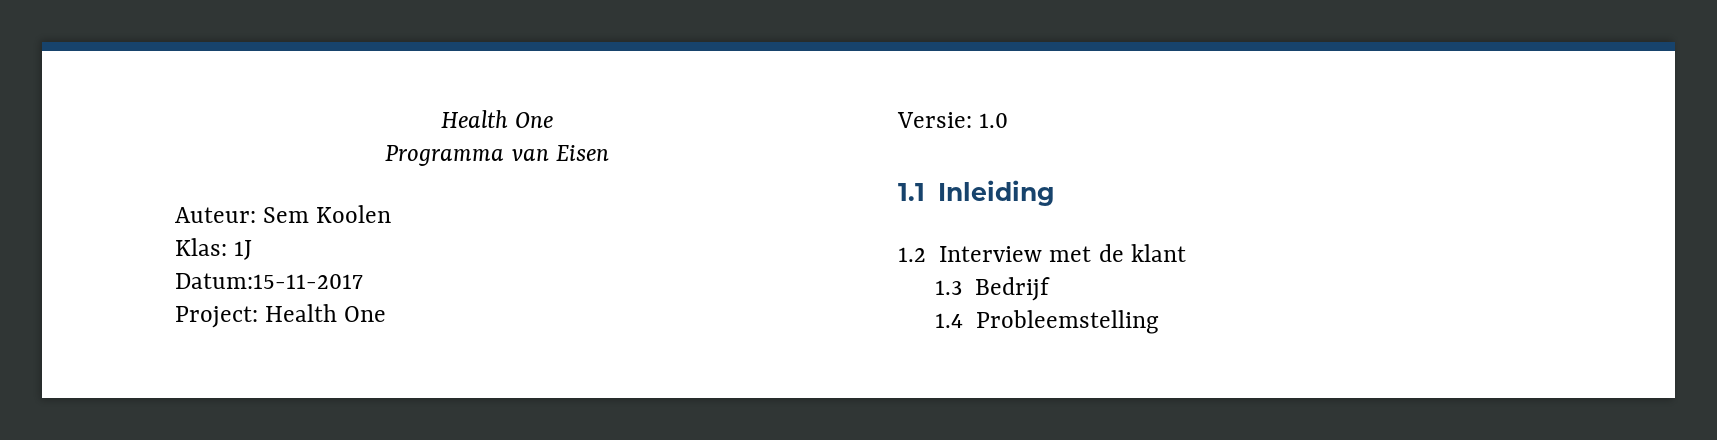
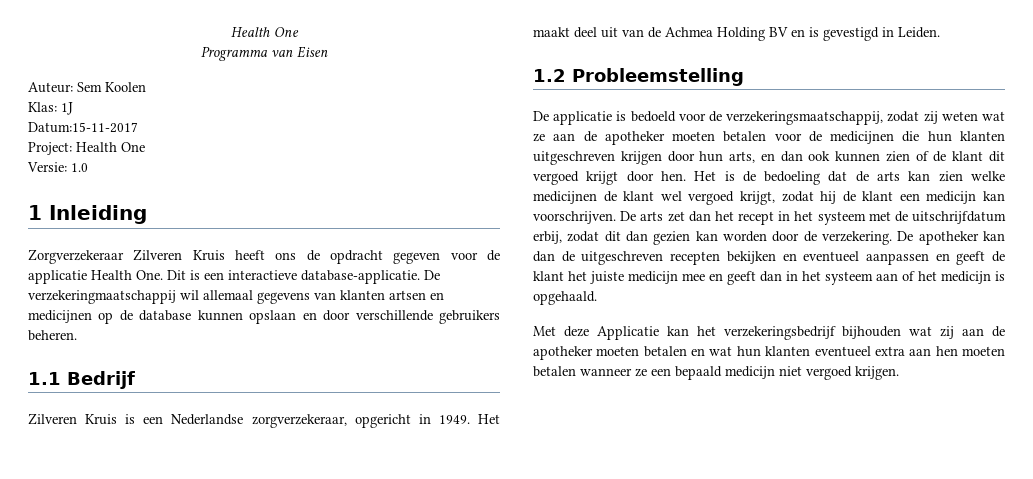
[898,183,925,201] 1.1 -> [28,205,42,220] 1
[898,244,1186,262] [934,277,1051,301] [934,310,1160,334] 1.2 Interview met de klant // 1.3 Bedrijf // 1.4 Probleemstelling -> [28,249,500,264] [28,270,440,284] [28,290,444,304] [28,310,501,324] [28,330,77,341] [28,371,135,389] [28,413,500,428] [533,27,940,41] [533,68,744,86] [533,111,1005,125] [533,131,1005,145] [533,151,1005,165] [533,171,1006,185] [533,191,1005,205] [533,211,1006,225] [533,231,1005,245] [533,251,1005,265] [533,271,1005,285] [533,291,597,305] [533,326,1005,340] [533,346,1006,360] [533,366,899,380] Zorgverzekeraar Zilveren Kruis heeft ons de opdracht gegeven voor de applicatie Health One. Dit is een interactieve database-applicatie. De verzekeringmaatschappij wil allemaal gegevens van klanten artsen en medicijnen op de database kunnen opslaan en door verschillende gebruikers beheren. // 1.1 Bedrijf // Zilveren Kruis is een Nederlandse zorgverzekeraar, opgericht in 1949. Het maakt deel uit van de Achmea Holding BV en is gevestigd in Leiden. // 1.2 Probleemstelling // De applicatie is bedoeld voor de verzekeringsmaatschappij, zodat zij weten wat ze aan de apotheker moeten betalen voor de medicijnen die hun klanten uitgeschreven krijgen door hun arts, en dan ook kunnen zien of de klant dit vergoed krijgt door hen. Het is de bedoeling dat de arts kan zien welke medicijnen de klant wel vergoed krijgt, zodat hij de klant een medicijn kan voorschrijven. De arts zet dan het recept in het systeem met de uitschrijfdatum erbij, zodat dit dan gezien kan worden door de verzekering. De apotheker kan dan de uitgeschreven recepten bekijken en eventueel aanpassen en geeft de klant het juiste medicijn mee en geeft dan in het systeem aan of het medicijn is opgehaald. // Met deze Applicatie kan het verzekeringsbedrijf bijhouden wat zij aan de apotheker moeten betalen en wat hun klanten eventueel extra aan hen moeten betalen wanneer ze een bepaald medicijn niet vergoed krijgen.

